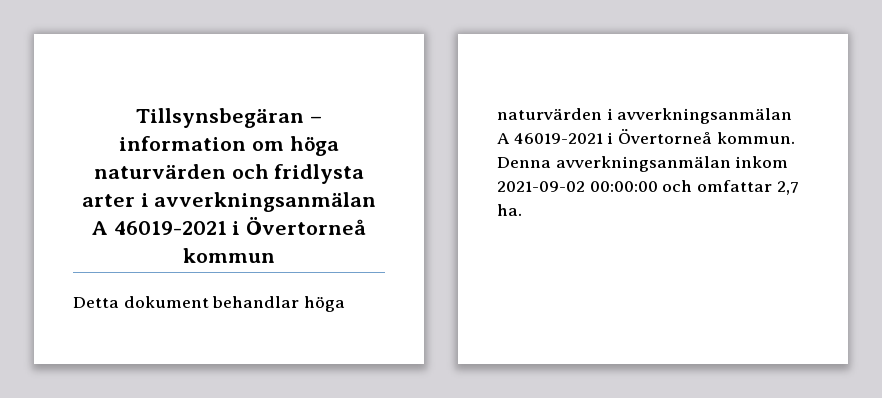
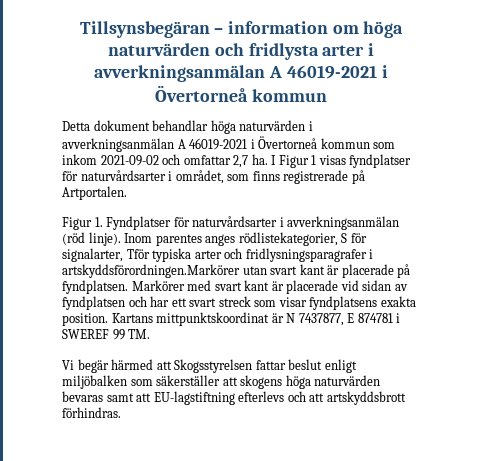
[716,132,795,144] [497,156,731,172] kommun. Denna avverkningsanmälan -> [320,138,396,149] kommun som
[589,181,658,192] 00:00:00 -> (159, 160) none
(522, 210) none -> [271,154,412,168] [62,170,365,184] [62,186,127,200] [62,216,400,230] [62,232,367,246] [62,248,374,262] [62,264,411,278] [62,280,408,294] [62,296,416,310] [62,312,401,326] [62,329,151,340] [62,359,357,373] [62,375,381,389] [62,391,406,405] [62,407,121,418] I Figur 1 visas fyndplatser för naturvårdsarter i området, som finns registrerade på Artportalen. // Figur 1. Fyndplatser för naturvårdsarter i avverkningsanmälan (röd linje). Inom parentes anges rödlistekategorier, S för signalarter, Tför typiska arter och fridlysningsparagrafer i artskyddsförordningen.Markörer utan svart kant är placerade på fyndplatsen. Markörer med svart kant är placerade vid sidan av fyndplatsen och har ett svart streck som visar fyndplatsens exakta position. Kartans mittpunktskoordinat är N 7437877, E 874781 i SWEREF 99 TM. // Vi begär härmed att Skogsstyrelsen fattar beslut enligt miljöbalken som säkerställer att skogens höga naturvärden bevaras samt att EU-lagstiftning efterlevs och att artskyddsbrott förhindras.

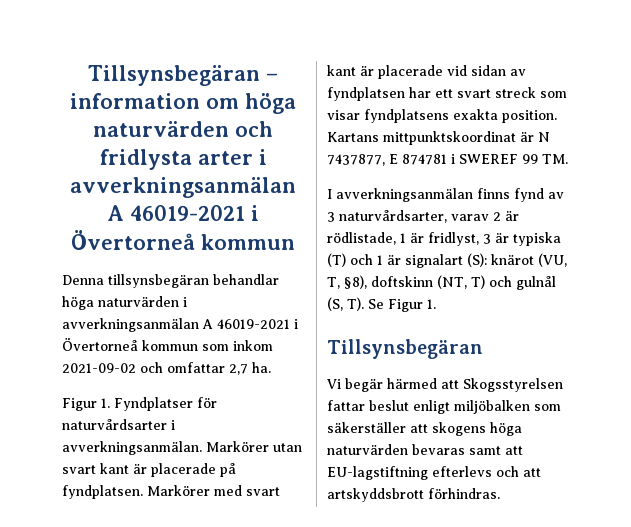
[62,120,150,131] Detta dokument -> [62,274,209,288] Denna tillsynsbegäran
[271,154,412,168] [62,170,365,184] [62,186,127,200] I Figur 1 visas fyndplatser för naturvårdsarter i området, som finns registrerade på Artportalen. -> (271, 367) none
[287,216,400,230] [62,232,367,246] [62,248,374,262] [62,264,240,278] avverkningsanmälan (röd linje). Inom parentes anges rödlistekategorier, S för signalarter, Tför typiska arter och fridlysningsparagrafer i artskyddsförordningen.Markörer -> [62,441,269,455] avverkningsanmälan. Markörer
[128,296,147,307] och -> (405, 94) none
(151, 334) none -> [327,188,564,202] [327,210,519,223] [327,232,561,246] [327,253,567,268] [327,275,556,290] [327,297,436,312] [327,339,483,359] // I avverkningsanmälan finns fynd av 3 naturvårdsarter, varav 2 är rödlistade, 1 är fridlyst, 3 är typiska (T) och 1 är signalart (S): knärot (VU, T, §8), doftskinn (NT, T) och gulnål (S, T). Se Figur 1. // Tillsynsbegäran

